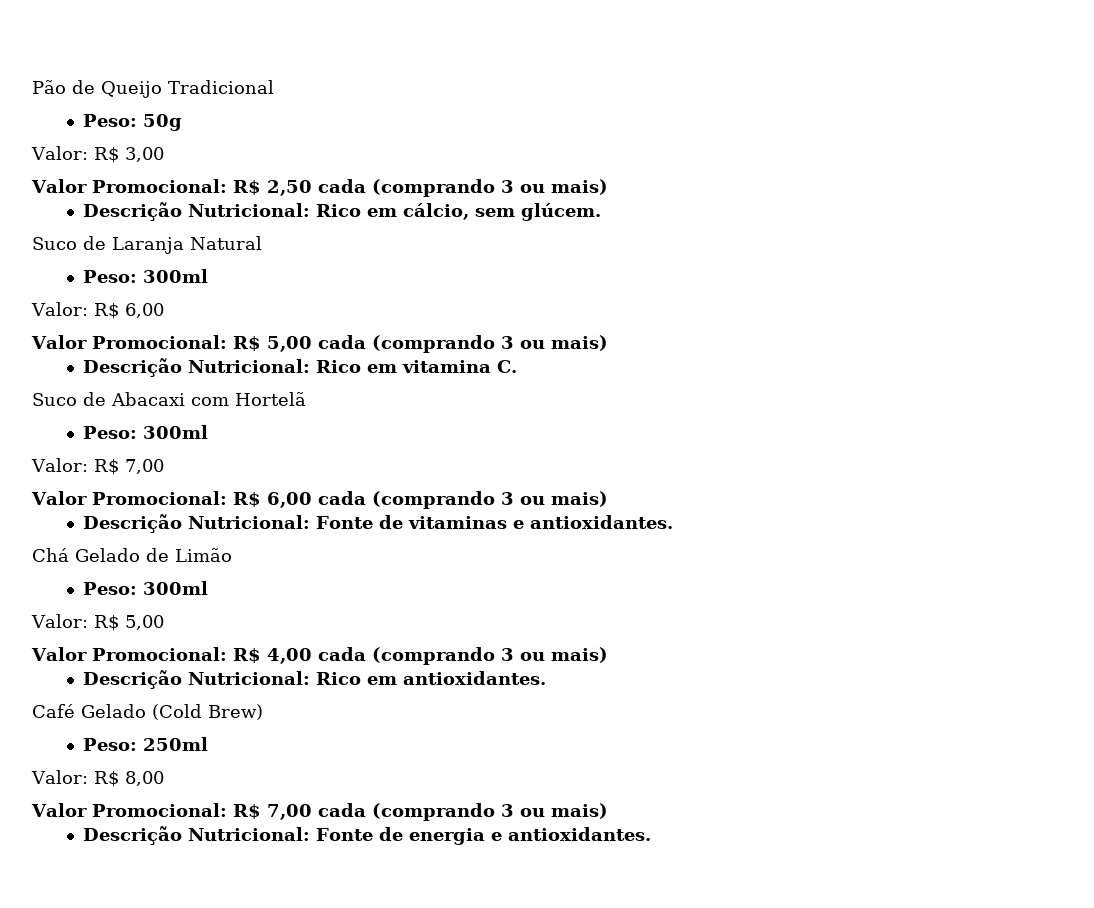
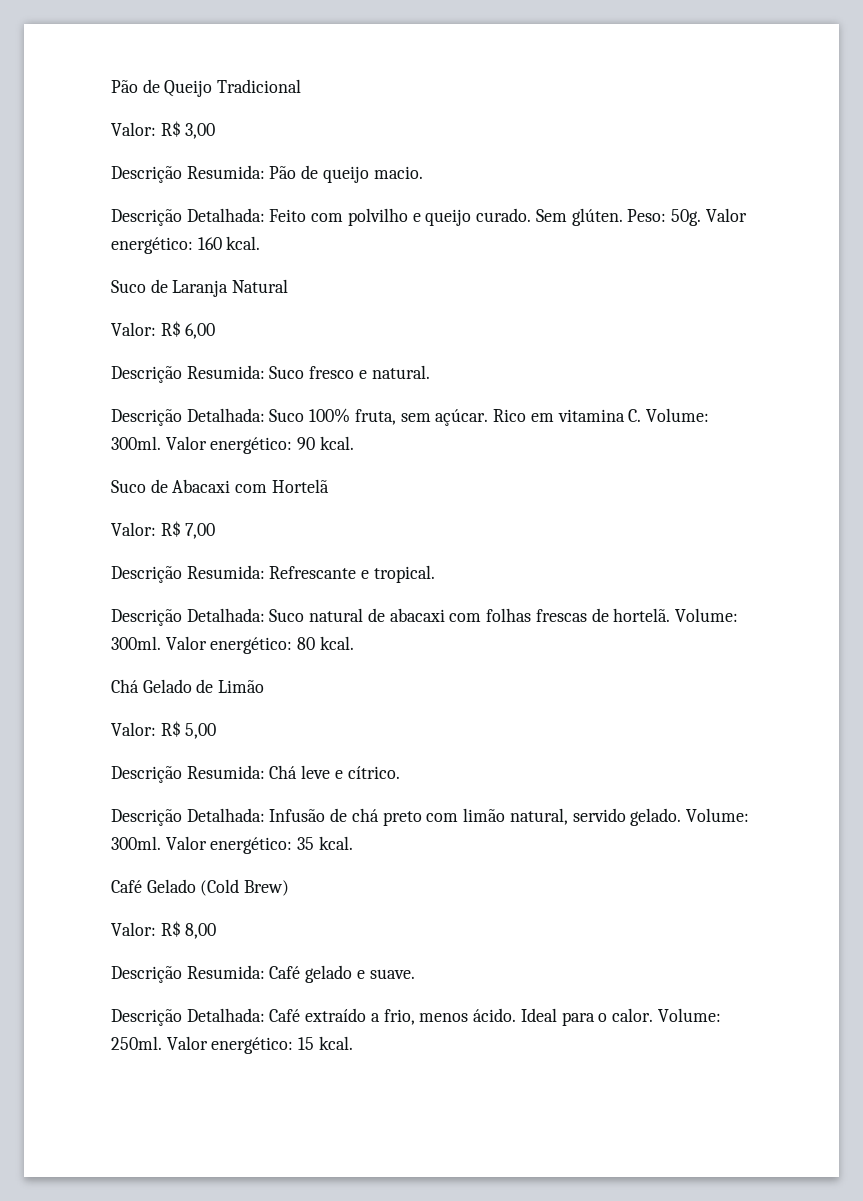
[83,114,183,131] // Peso: 50g -> (302, 86) none
[31,179,608,197] [83,202,602,221] Valor Promocional: R$ 2,50 cada (comprando 3 ou mais) // Descrição Nutricional: Rico em cálcio, sem glúcem. -> [111,165,423,183] [111,208,747,226] [111,236,261,254] Descrição Resumida: Pão de queijo macio. // Descrição Detalhada: Feito com polvilho e queijo curado. Sem glúten. Peso: 50g. Valor energético: 160 kcal.
[83,269,209,283] // Peso: 300ml -> (289, 286) none
[31,335,608,353] [83,358,518,377] Valor Promocional: R$ 5,00 cada (comprando 3 ou mais) // Descrição Nutricional: Rico em vitamina C. -> [111,365,430,383] [111,408,709,426] [111,436,354,454] Descrição Resumida: Suco fresco e natural. // Descrição Detalhada: Suco 100% fruta, sem açúcar. Rico em vitamina C. Volume: 300ml. Valor energético: 90 kcal.
[83,425,209,439] // Peso: 300ml -> (329, 486) none
[31,491,608,509] [83,514,674,533] Valor Promocional: R$ 6,00 cada (comprando 3 ou mais) // Descrição Nutricional: Fonte de vitaminas e antioxidantes. -> [111,565,435,583] [111,608,738,626] [111,636,354,654] Descrição Resumida: Refrescante e tropical. // Descrição Detalhada: Suco natural de abacaxi com folhas frescas de hortelã. Volume: 300ml. Valor energético: 80 kcal.
[83,581,209,595] // Peso: 300ml -> (265, 686) none
[31,647,608,665] [83,670,547,689] Valor Promocional: R$ 4,00 cada (comprando 3 ou mais) // Descrição Nutricional: Rico em antioxidantes. -> [111,765,400,783] [111,808,749,826] [111,836,353,854] Descrição Resumida: Chá leve e cítrico. // Descrição Detalhada: Infusão de chá preto com limão natural, servido gelado. Volume: 300ml. Valor energético: 35 kcal.
[83,737,209,751] // Peso: 250ml -> (290, 888) none
[31,803,608,821] [83,826,652,845] Valor Promocional: R$ 7,00 cada (comprando 3 ou mais) // Descrição Nutricional: Fonte de energia e antioxidantes. -> [111,965,415,983] [111,1008,721,1026] [111,1036,353,1054] Descrição Resumida: Café gelado e suave. // Descrição Detalhada: Café extraído a frio, menos ácido. Ideal para o calor. Volume: 250ml. Valor energético: 15 kcal.

